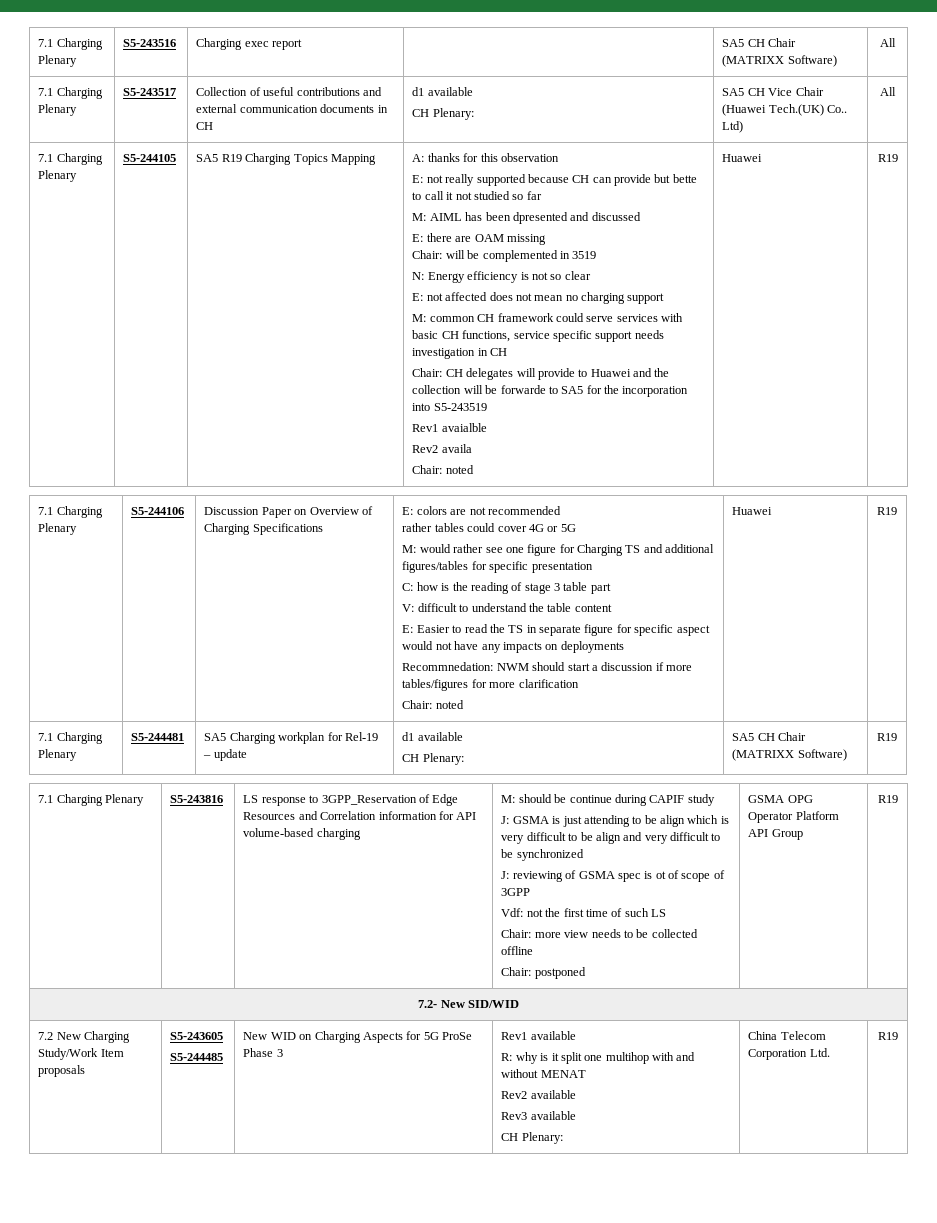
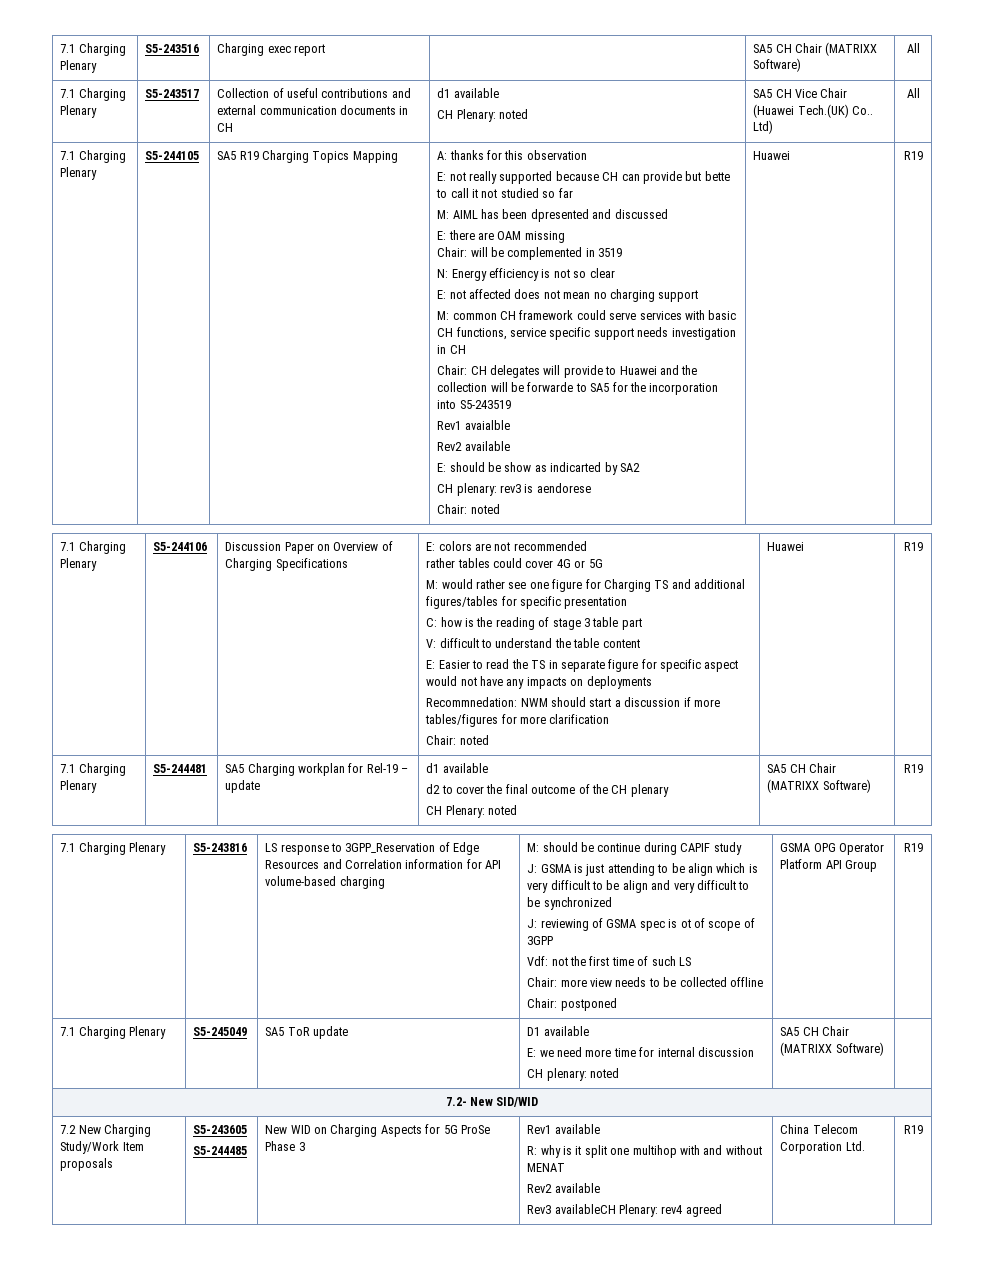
(474, 114) none -> [499,109,529,119] noted
[441,444,472,453] availa -> [464,441,510,451] [437,462,640,475] [437,483,591,496] available // E: should be show as indicarted by SA2 // CH plenary: rev3 is aendorese
[402,753,464,765] // CH Plenary: -> [426,784,669,797] [426,805,518,818] // d2 to cover the final outcome of the CH plenary // CH Plenary: noted
(898, 799) none -> [60,1026,167,1039] [193,1027,248,1036] [265,1026,349,1039] [527,1026,589,1036] [527,1047,754,1057] [527,1068,620,1081] [780,1026,850,1036] [780,1042,884,1056] // 7.1 Charging Plenary | S5-245049 | SA5 ToR update | D1 available // E: we need more time for internal discussion // CH plenary: noted | SA5 CH Chair (MATRIXX Software) |
[530,1111,576,1120] [501,1132,563,1144] available // CH Plenary: -> [554,1204,722,1217] availableCH Plenary: rev4 agreed

